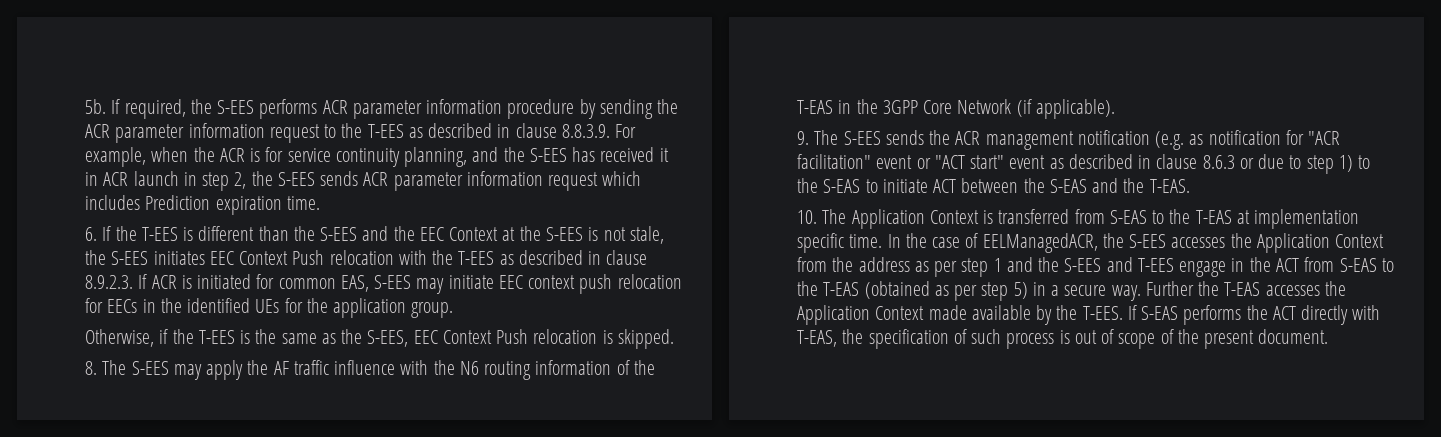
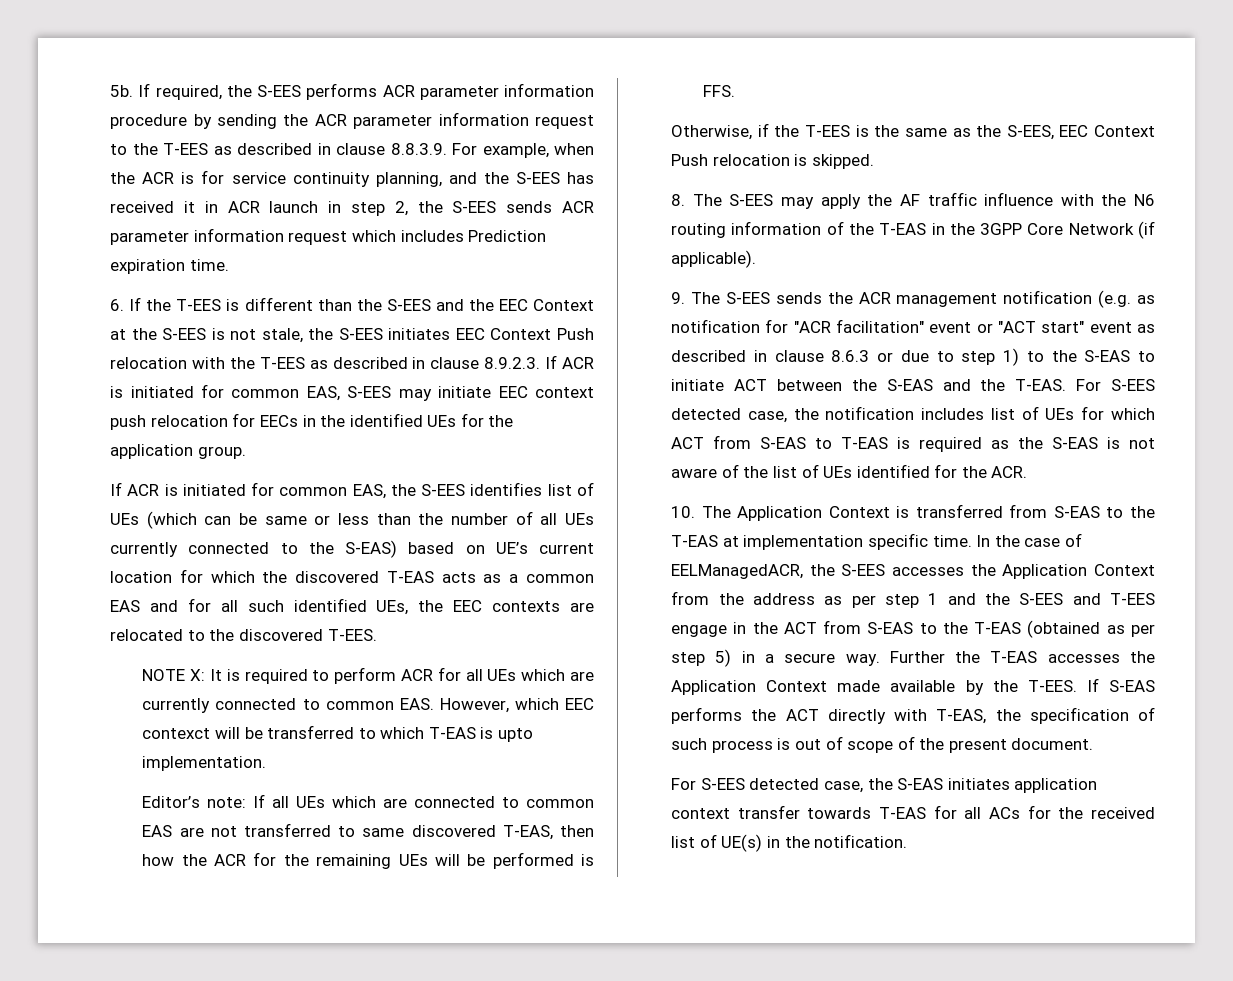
(454, 310) none -> [110,482,595,499] [110,511,595,529] [110,540,594,558] [110,569,594,583] [110,598,594,615] [110,629,377,641] [142,667,594,684] [142,698,594,713] [142,725,534,742] [142,756,267,771] [142,794,594,808] [142,823,594,840] [142,852,594,869] [703,85,736,97] // If ACR is initiated for common EAS, the S-EES identifies list of UEs (which can be same or less than the number of all UEs currently connected to the S-EAS) based on UE’s current location for which the discovered T-EAS acts as a common EAS and for all such identified UEs, the EEC contexts are relocated to the discovered T-EES. // NOTE X: It is required to perform ACR for all UEs which are currently connected to common EAS. However, which EEC contexct will be transferred to which T-EAS is upto implementation. // Editor’s note: If all UEs which are connected to common EAS are not transferred to same discovered T-EAS, then how the ACR for the remaining UEs will be performed is FFS.
(1190, 186) none -> [1076,379,1155,391] [671,406,1155,423] [671,435,1155,452] [671,464,1028,478] For S-EES detected case, the notification includes list of UEs for which ACT from S-EAS to T-EAS is required as the S-EAS is not aware of the list of UEs identified for the ACR.
(1329, 336) none -> [671,778,1098,793] [671,805,1155,819] [671,834,908,852] // For S-EES detected case, the S-EAS initiates application context transfer towards T-EAS for all ACs for the received list of UE(s) in the notification.

